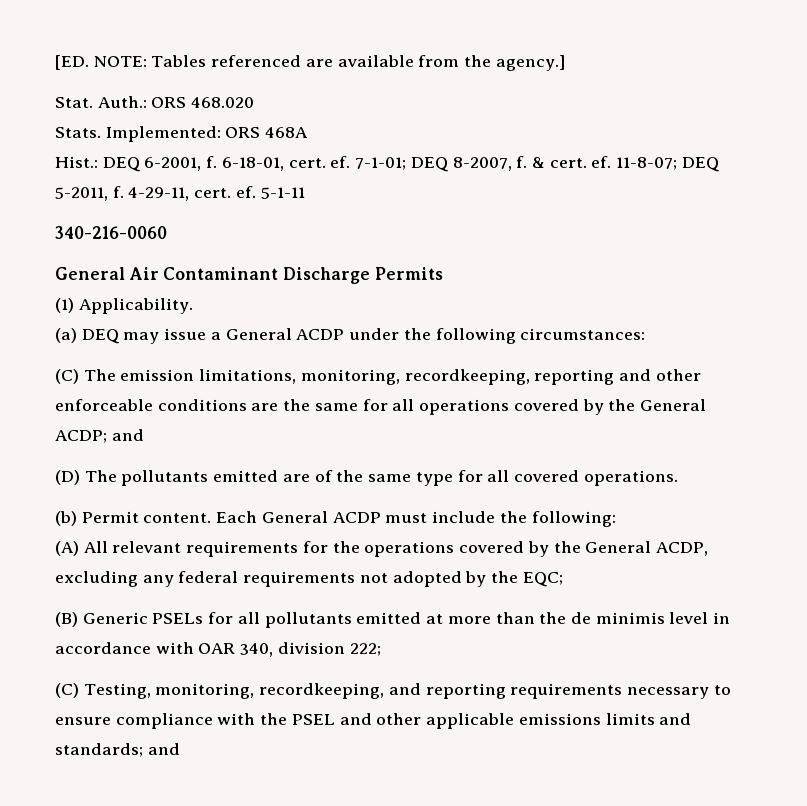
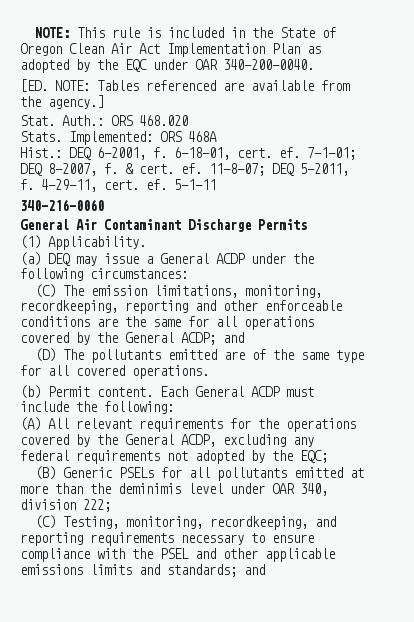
(55, 62) none -> [34,27,336,38] [20,43,321,57] [20,59,314,73] NOTE: This rule is included in the State of Oregon Clean Air Act Implementation Plan as adopted by the EQC under OAR 340-200-0040. //
[570,612,731,624] [55,642,194,654] de minimis level in accordance with -> [118,483,265,494] deminimis level under

